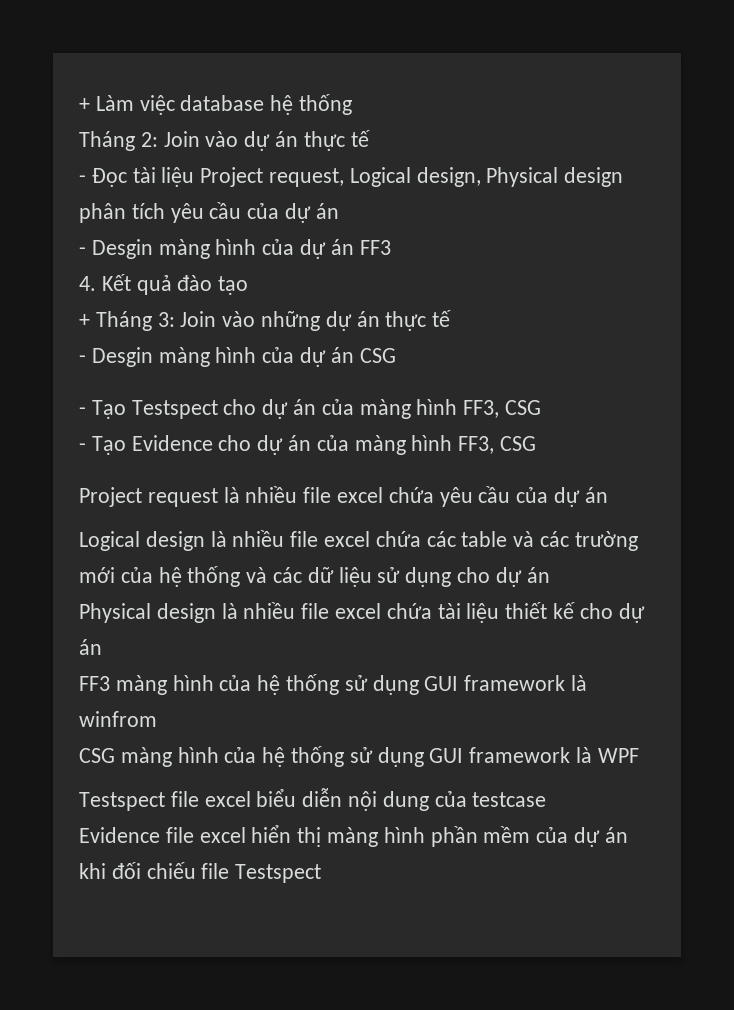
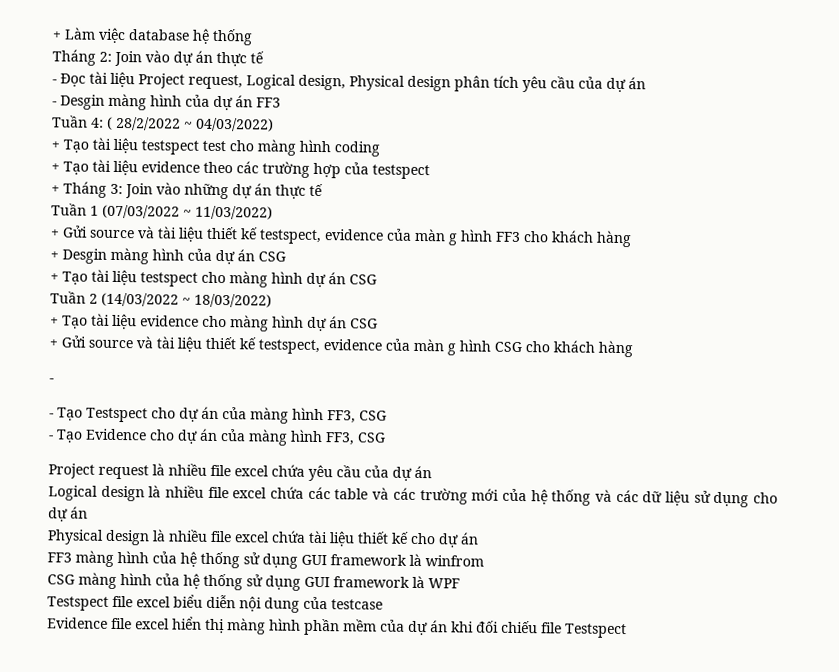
[79,274,249,295] 4. Kết quả đào tạo -> [52,115,274,132] [51,137,380,157] [51,159,430,180] Tuần 4: ( 28/2/2022 ~ 04/03/2022) // + Tạo tài liệu testspect test cho màng hình coding // + Tạo tài liệu evidence theo các trường hợp của testspect
[79,355,86,363] - -> [51,203,273,220] [50,225,632,248] [50,251,59,260] Tuần 1 (07/03/2022 ~ 11/03/2022) // + Gửi source và tài liệu thiết kế testspect, evidence của màn g hình FF3 cho khách hàng // +
(396, 355) none -> [50,269,377,288] [50,291,272,308] [50,313,378,332] [49,335,633,358] [49,378,54,383] // + Tạo tài liệu testspect cho màng hình dự án CSG // Tuần 2 (14/03/2022 ~ 18/03/2022) // + Tạo tài liệu evidence cho màng hình dự án CSG // + Gửi source và tài liệu thiết kế testspect, evidence của màn g hình CSG cho khách hàng // -

